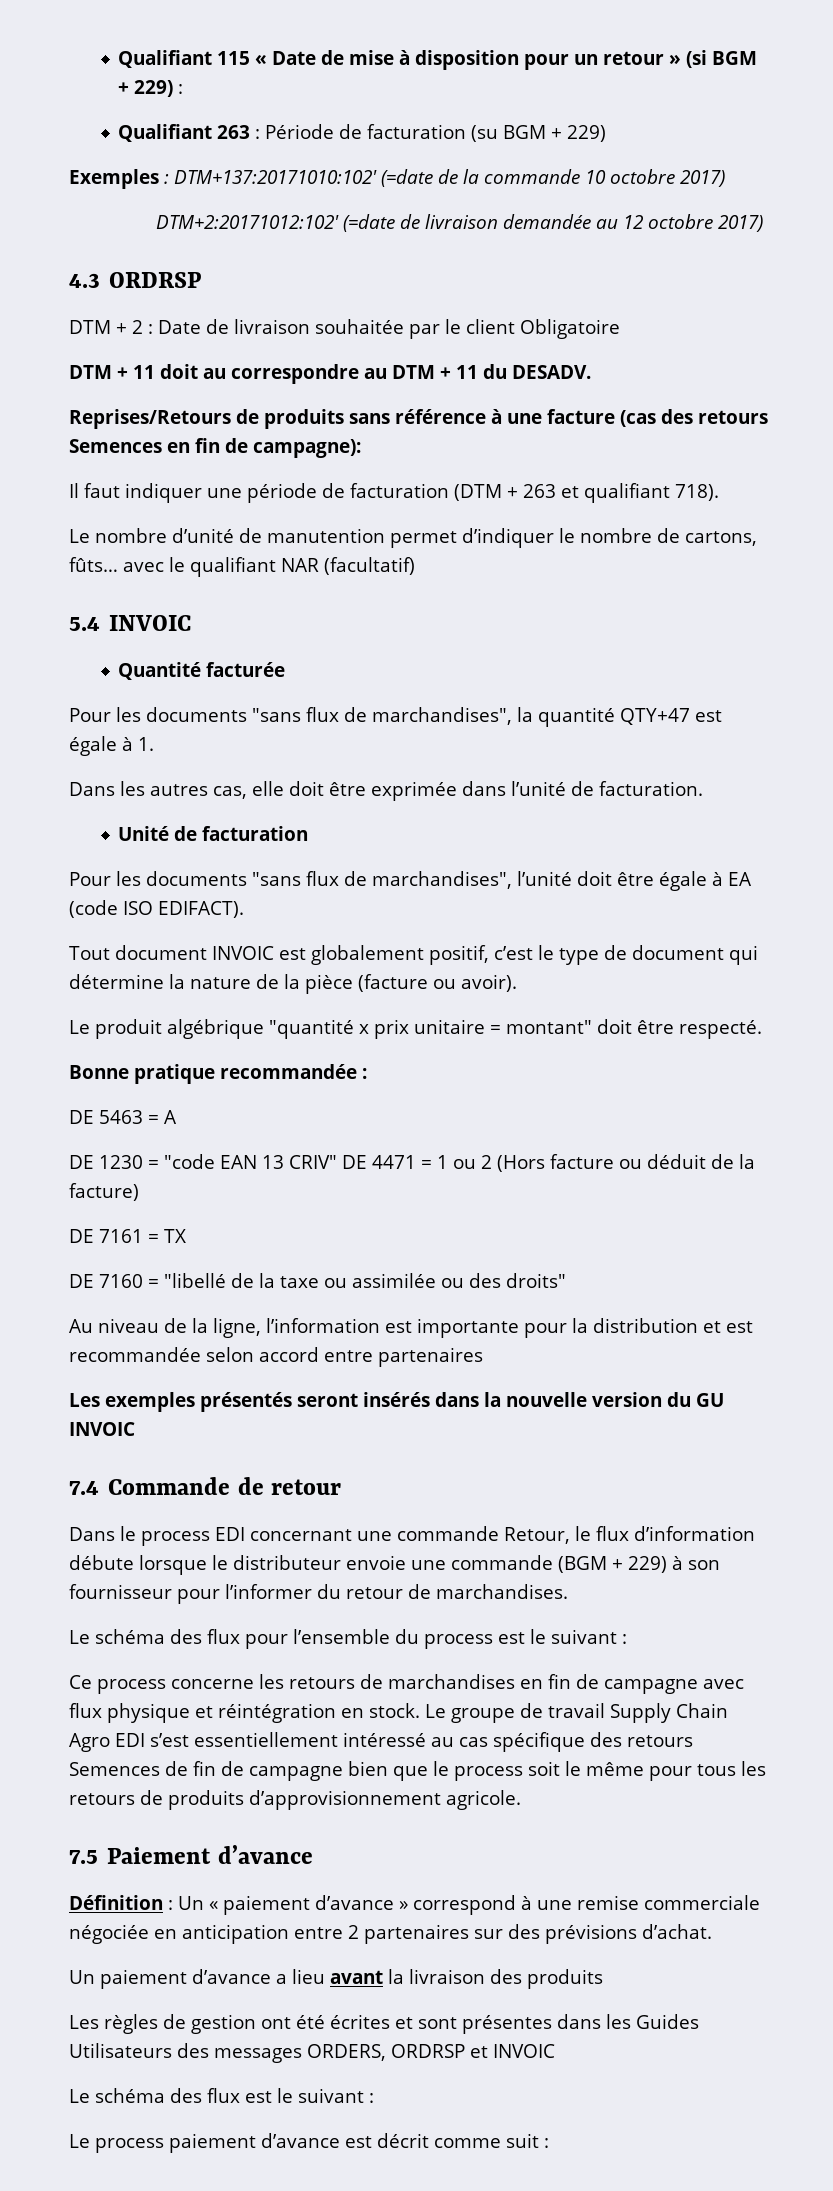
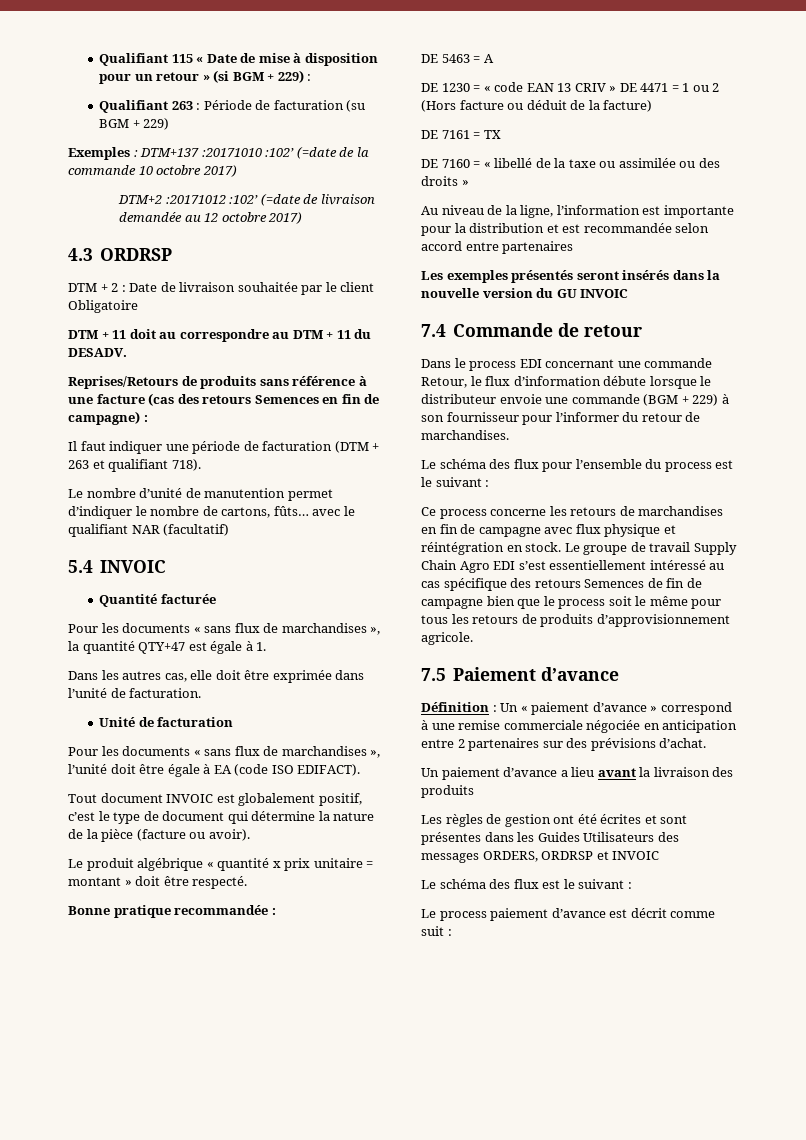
[174,170,377,184] DTM+137:20171010:102' -> [140,148,295,157] DTM+137 :20171010 :102’
[155,215,339,229] DTM+2:20171012:102' -> [118,195,259,204] DTM+2 :20171012 :102’
[253,439,361,458] campagne): -> [68,411,148,425] campagne) :
[252,707,512,725] "sans flux de marchandises", -> [193,623,381,635] « sans flux de marchandises »,
[252,871,512,889] "sans flux de marchandises", -> [193,746,381,758] « sans flux de marchandises »,
[269,1019,354,1039] "quantité -> [206,858,270,871] « quantité
[505,1020,592,1034] montant" -> [68,877,132,886] montant »
[164,1154,337,1169] "code EAN 13 CRIV" -> [483,82,617,92] « code EAN 13 CRIV »
[164,1273,226,1288] "libellé -> [483,158,533,168] « libellé
[506,1273,566,1288] droits" -> [421,176,469,186] droits »

